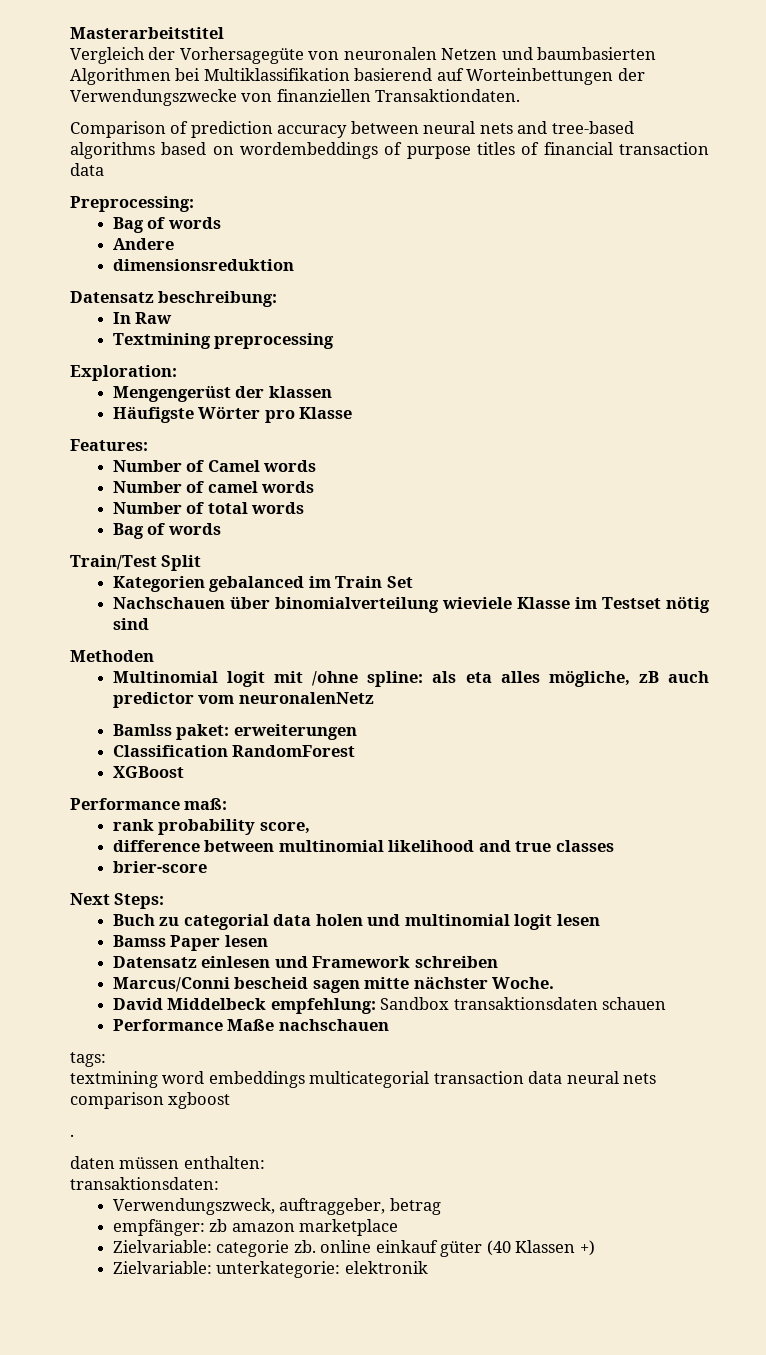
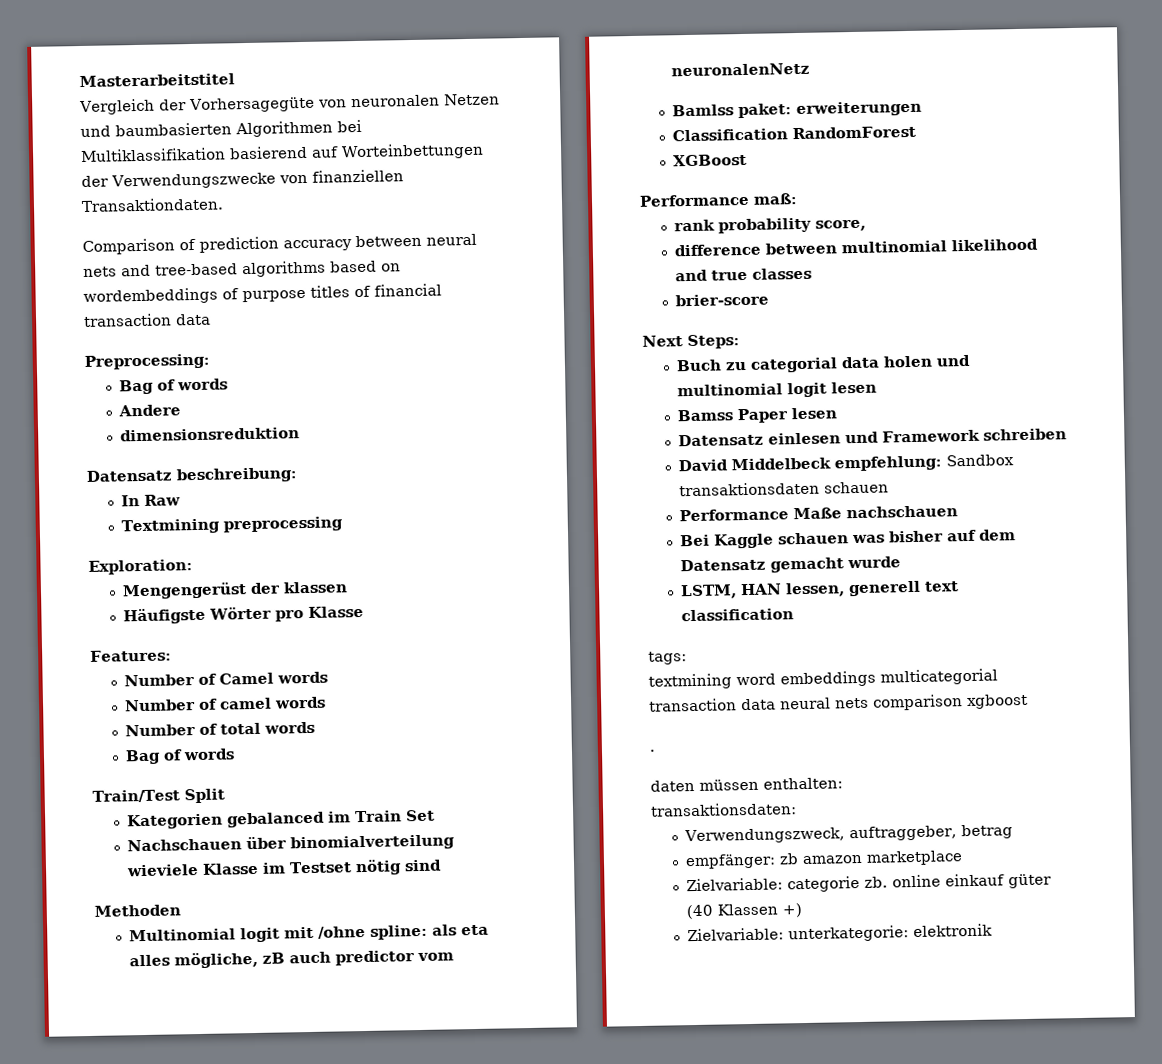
[112,976,555,993] // Marcus/Conni bescheid sagen mitte nächster Woche. -> (1068, 434) none
(389, 1025) none -> [680,529,1017,549] [680,556,902,573] [680,580,960,600] [681,608,795,622] // Bei Kaggle schauen was bisher auf dem Datensatz gemacht wurde // LSTM, HAN lessen, generell text classification

